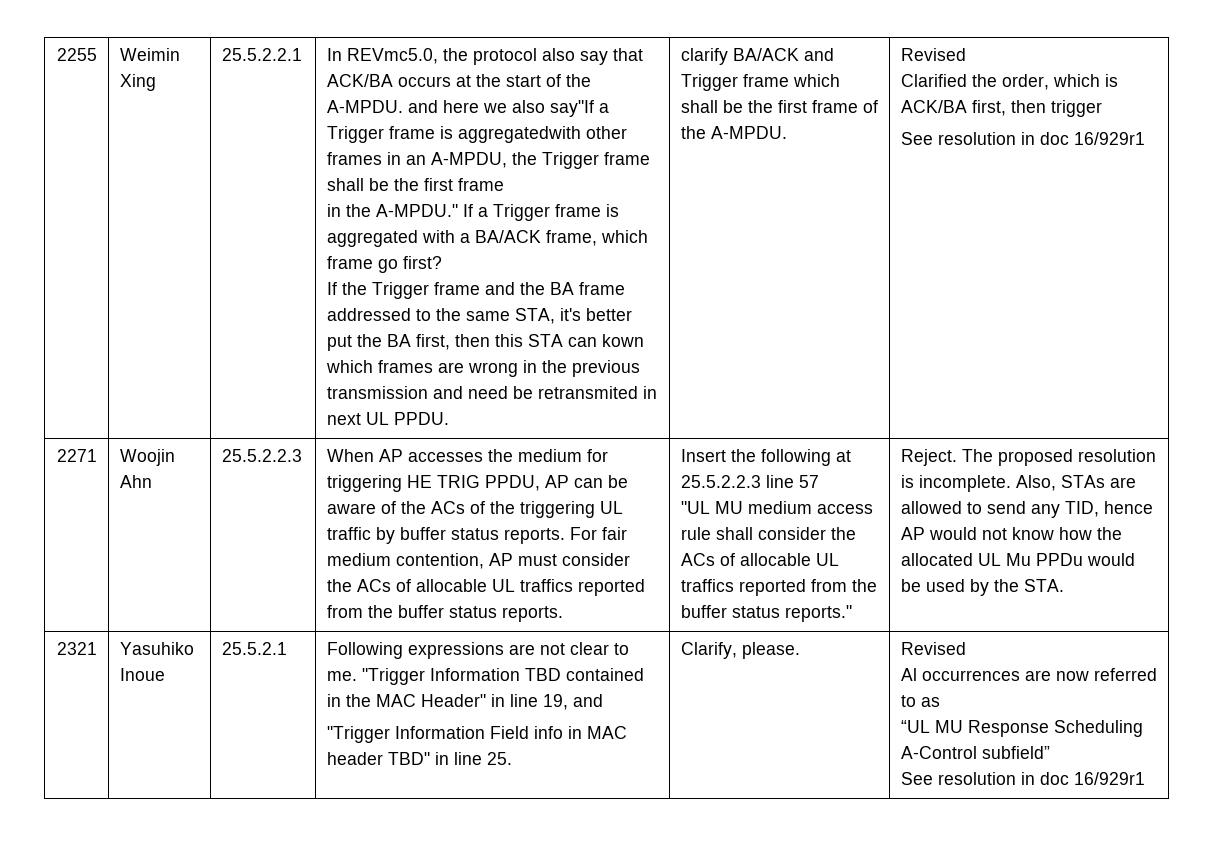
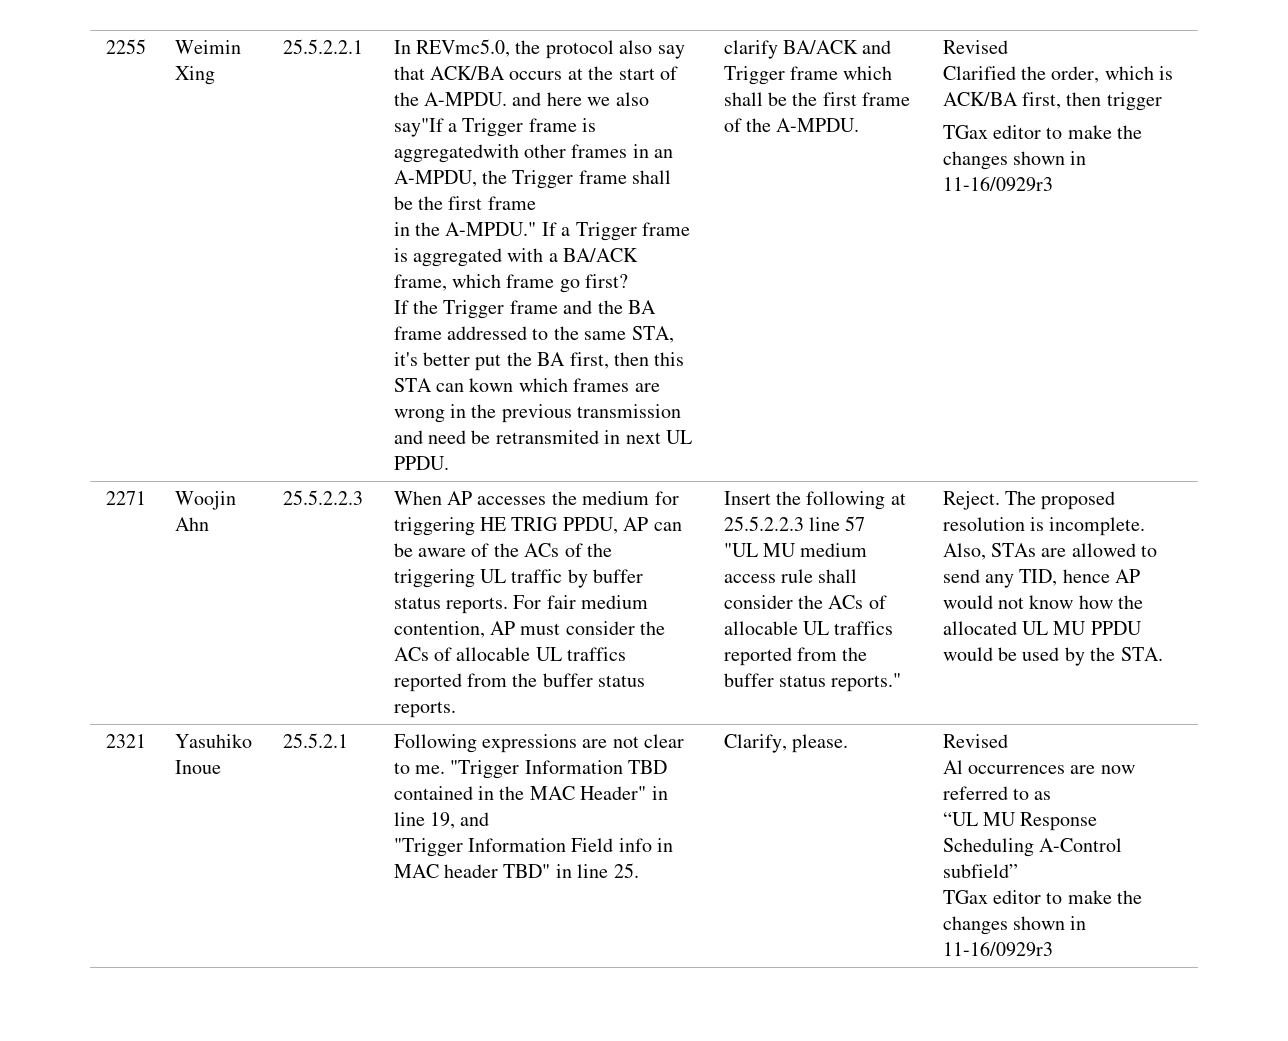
[900,132,1145,145] See resolution in doc 16/929r1 -> [942,125,1143,139] [942,151,1087,170] [942,176,1053,192] TGax editor to make the changes shown in 11-16/0929r3
[1005,553,1083,566] Mu PPDu -> [1053,621,1142,635] MU PPDU
[900,772,1145,785] See resolution in doc 16/929r1 -> [942,890,1143,904] [942,916,1087,935] [942,941,1053,957] TGax editor to make the changes shown in 11-16/0929r3

